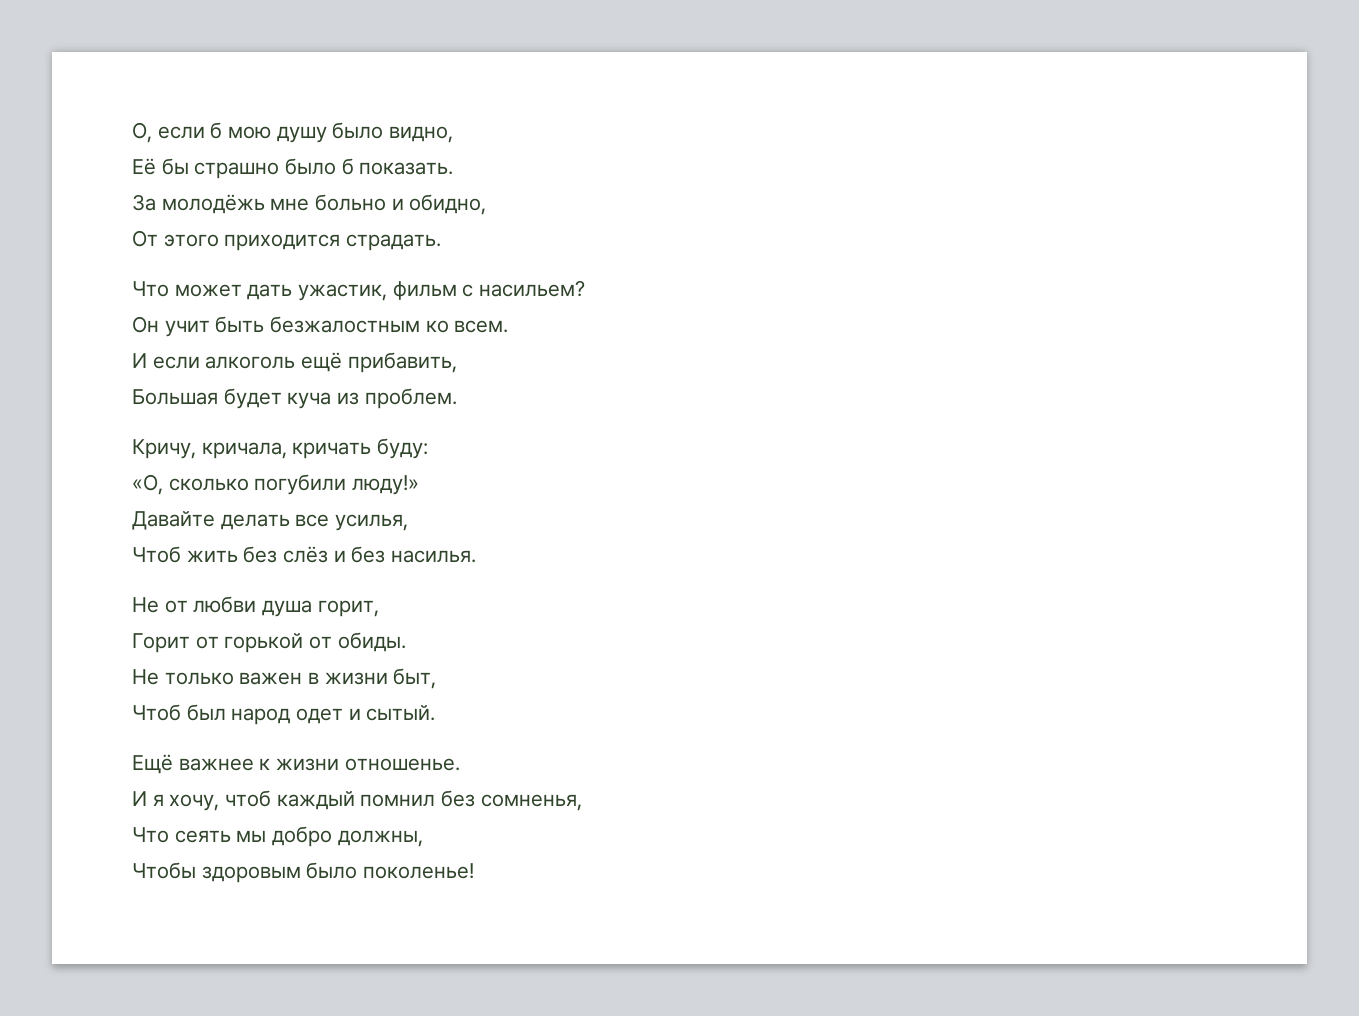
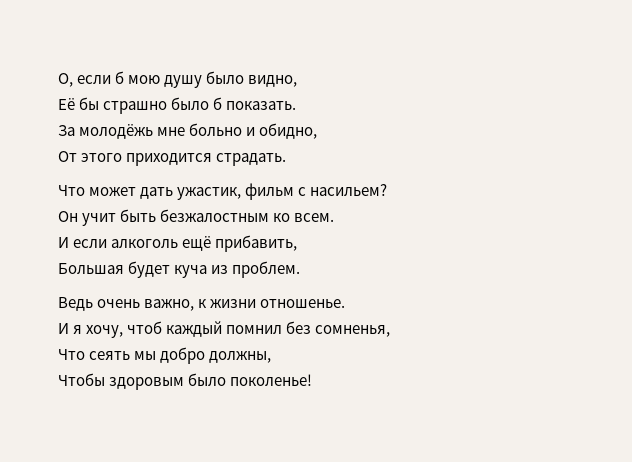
[132,438,429,459] [132,474,420,495] [132,511,409,531] [132,546,477,563] [132,596,379,617] [132,632,406,653] [132,668,437,689] [132,704,436,725] [132,754,254,774] Кричу, кричала, кричать буду: // «О, сколько погубили люду!» // Давайте делать все усилья, // Чтоб жить без слёз и без насилья. // Не от любви душа горит, // Горит от горькой от обиды. // Не только важен в жизни быт, // Чтоб был народ одет и сытый. // Ещё важнее -> [58,297,195,311] Ведь очень важно,

